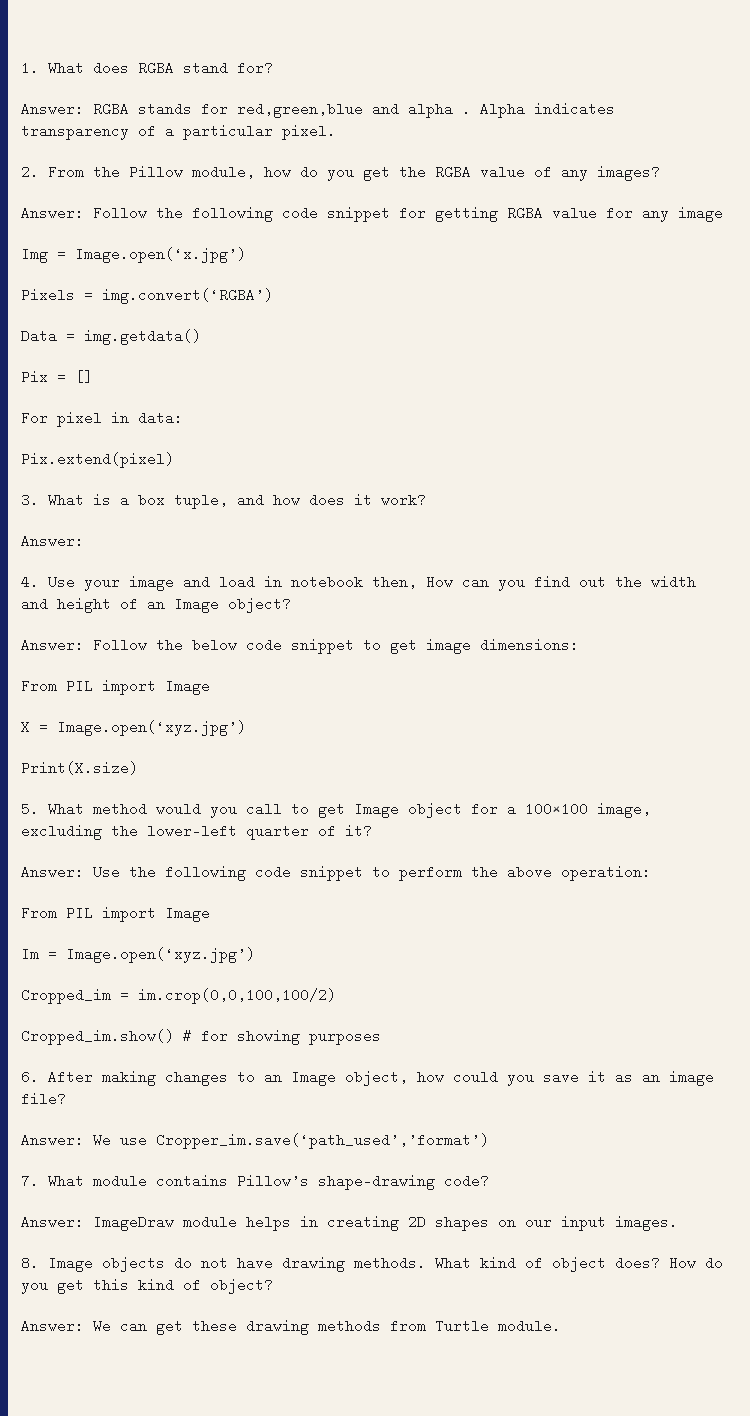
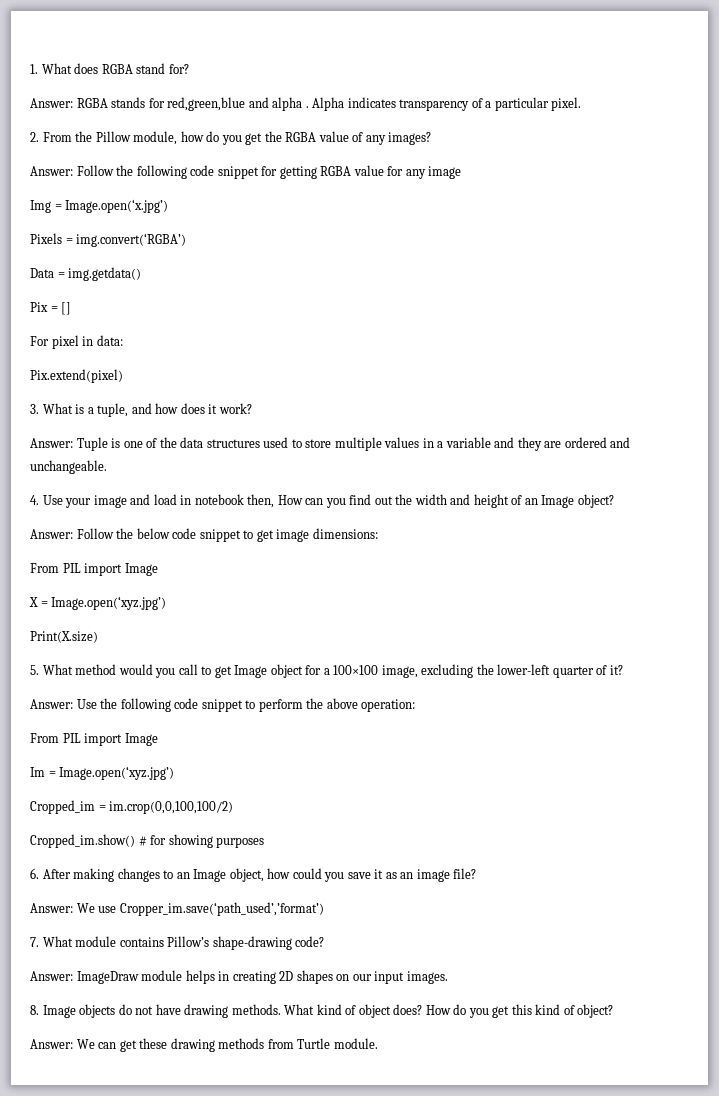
[138,493,165,507] box -> (94, 410) none
(84, 541) none -> [76,437,631,451] [30,460,107,474] Tuple is one of the data structures used to store multiple values in a variable and they are ordered and unchangeable.

